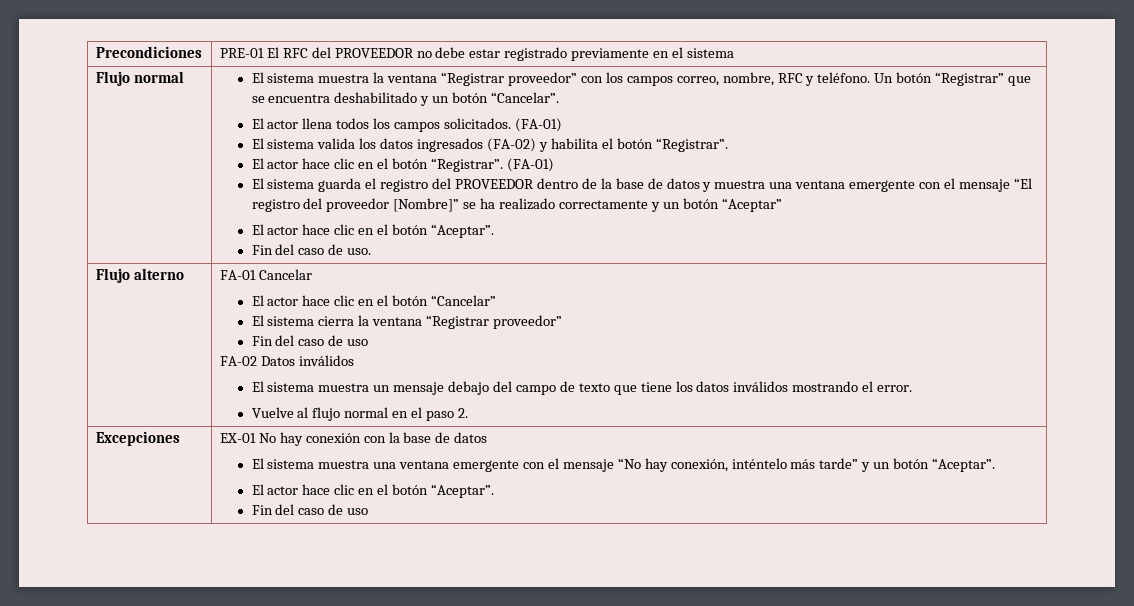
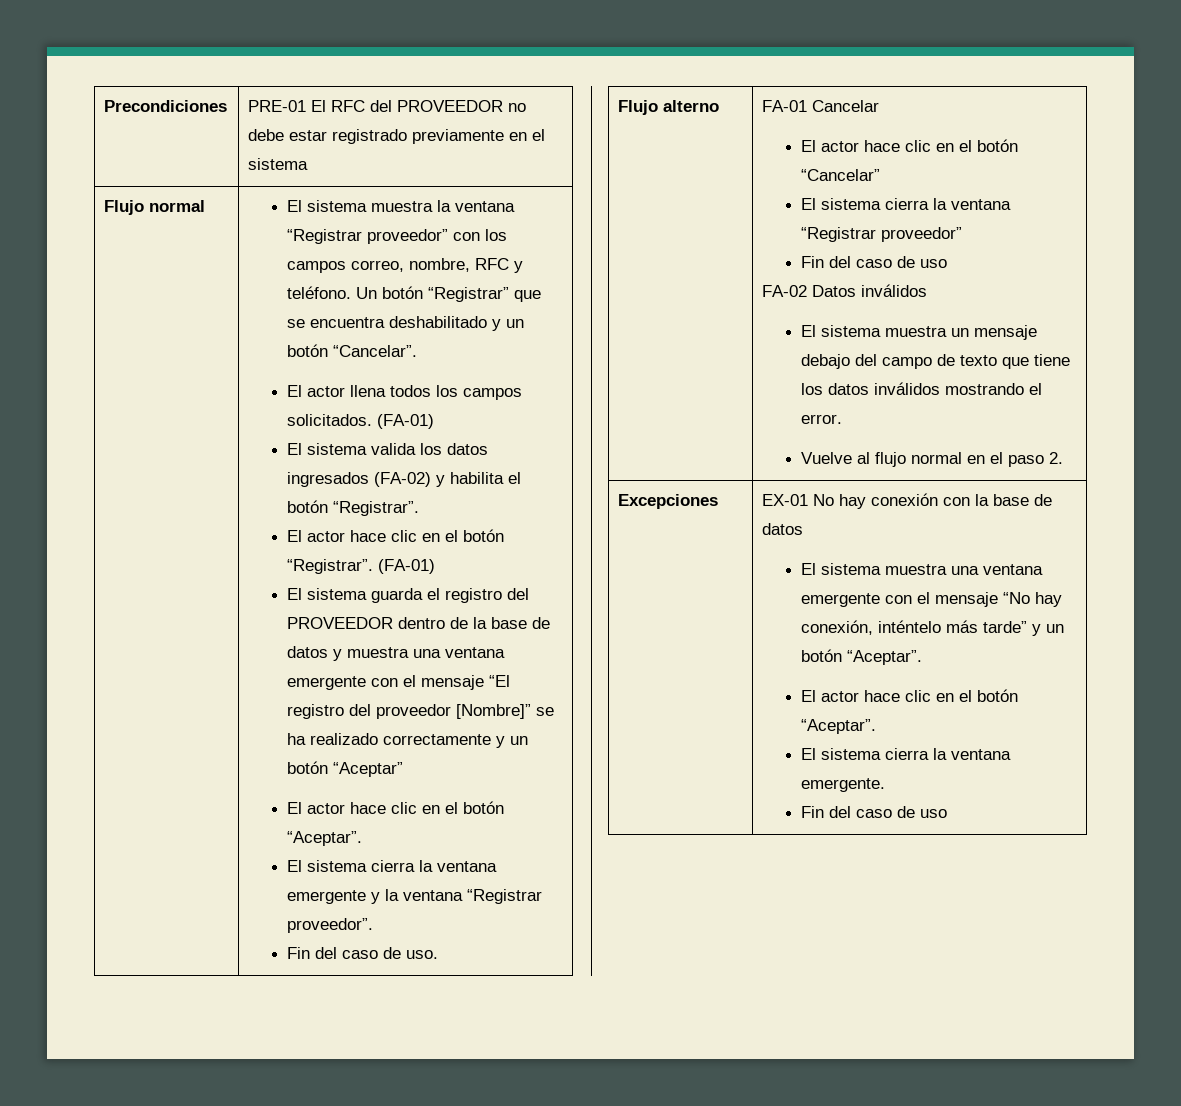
(494, 231) none -> [286,860,497,872] [286,889,542,904] [286,918,373,933] // El sistema cierra la ventana emergente y la ventana “Registrar proveedor”.
(494, 491) none -> [800,748,1011,760] [800,778,885,792] // El sistema cierra la ventana emergente.

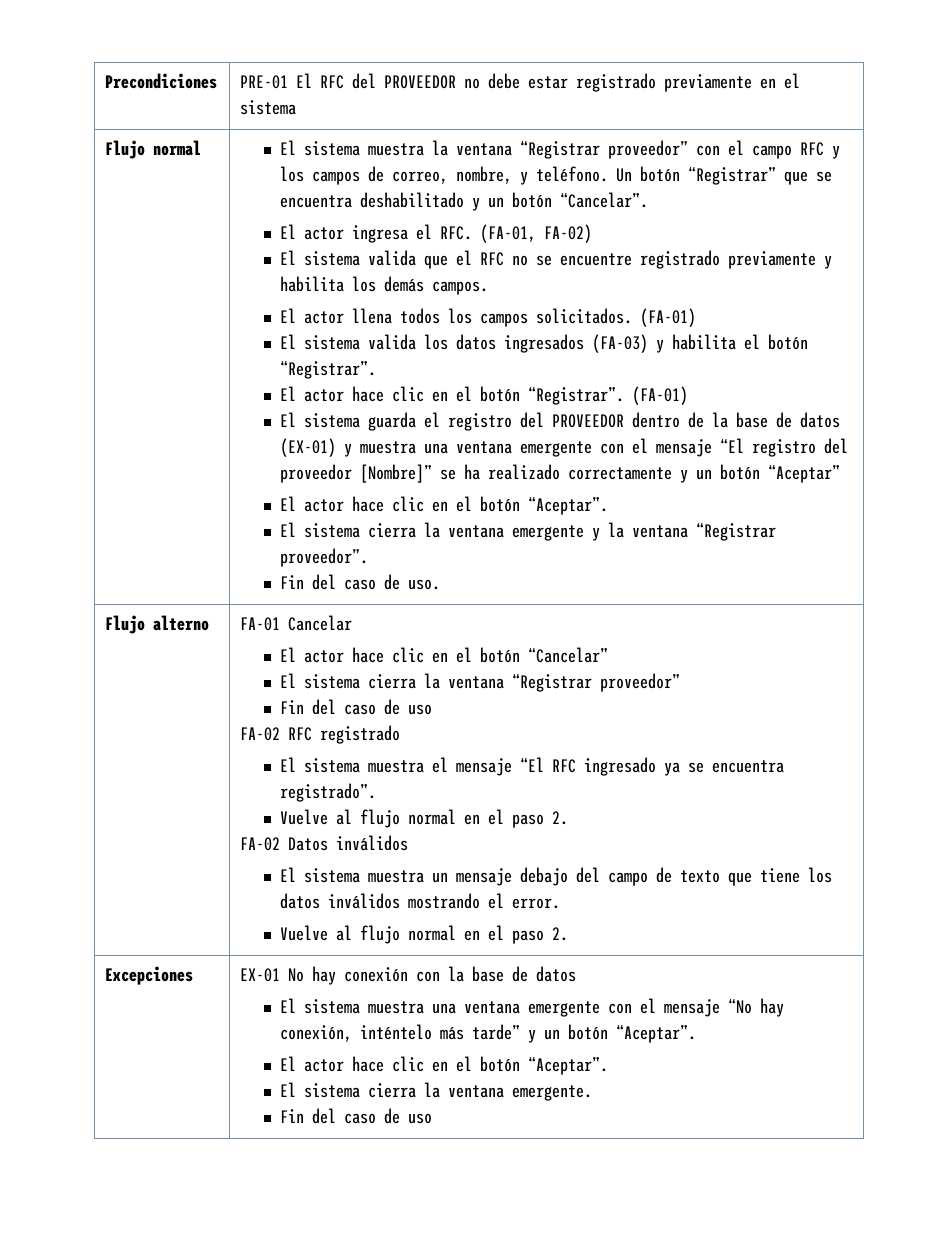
[484,229,507,241] [286,261,346,273] los campos -> [728,140,841,159] [280,166,385,185] el campo RFC y los campos de
[474,258,509,270] RFC -> (513, 175) none
(417, 351) none -> [280,224,593,243] [280,250,833,269] [280,276,489,295] // El actor ingresa el RFC. (FA-01, FA-02) // El sistema valida que el RFC no se encuentre registrado previamente y habilita los demás campos.
[373,472,431,487] (FA-02) -> [592,334,649,353] (FA-03)
(328, 652) none -> [280,438,337,457] (EX-01)
(947, 263) none -> [240,725,401,744] [280,757,785,776] [280,783,377,802] [280,809,569,828] // FA-02 RFC registrado // El sistema muestra el mensaje “El RFC ingresado ya se encuentra registrado”. // Vuelve al flujo normal en el paso 2.

